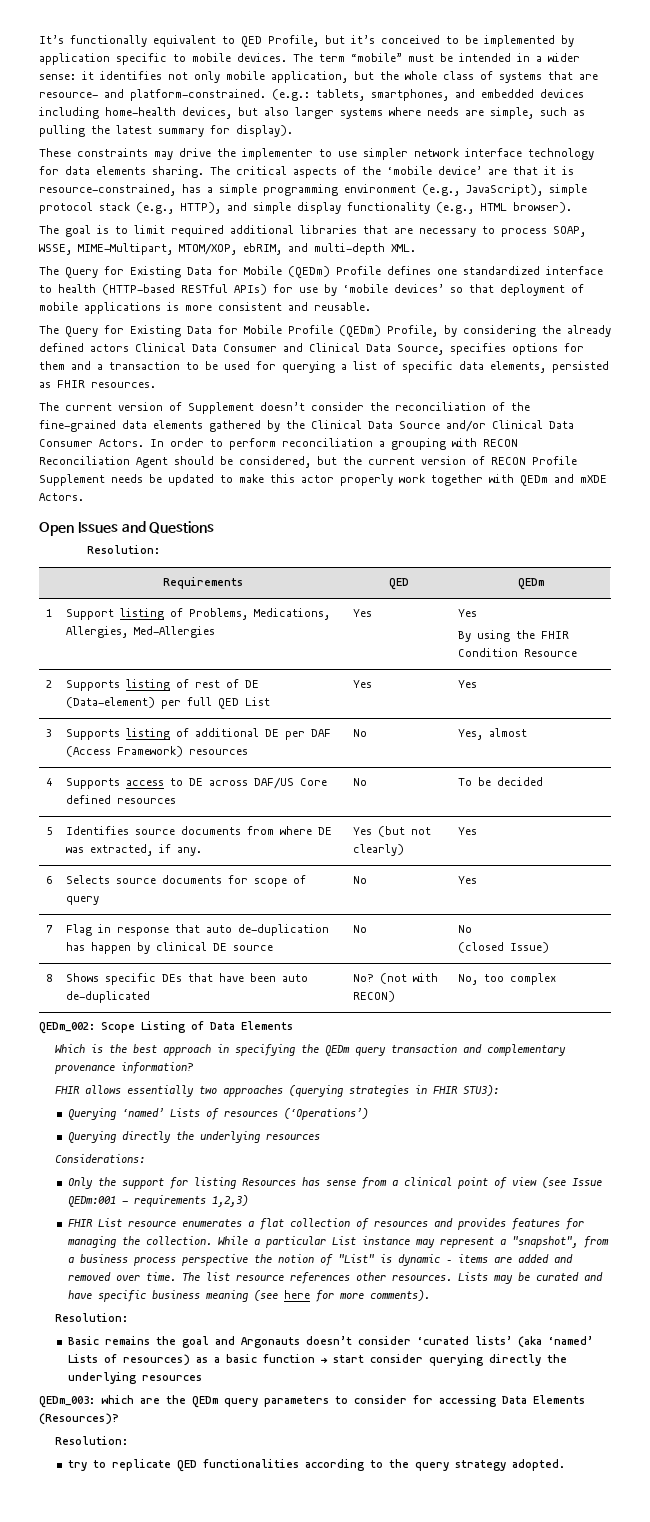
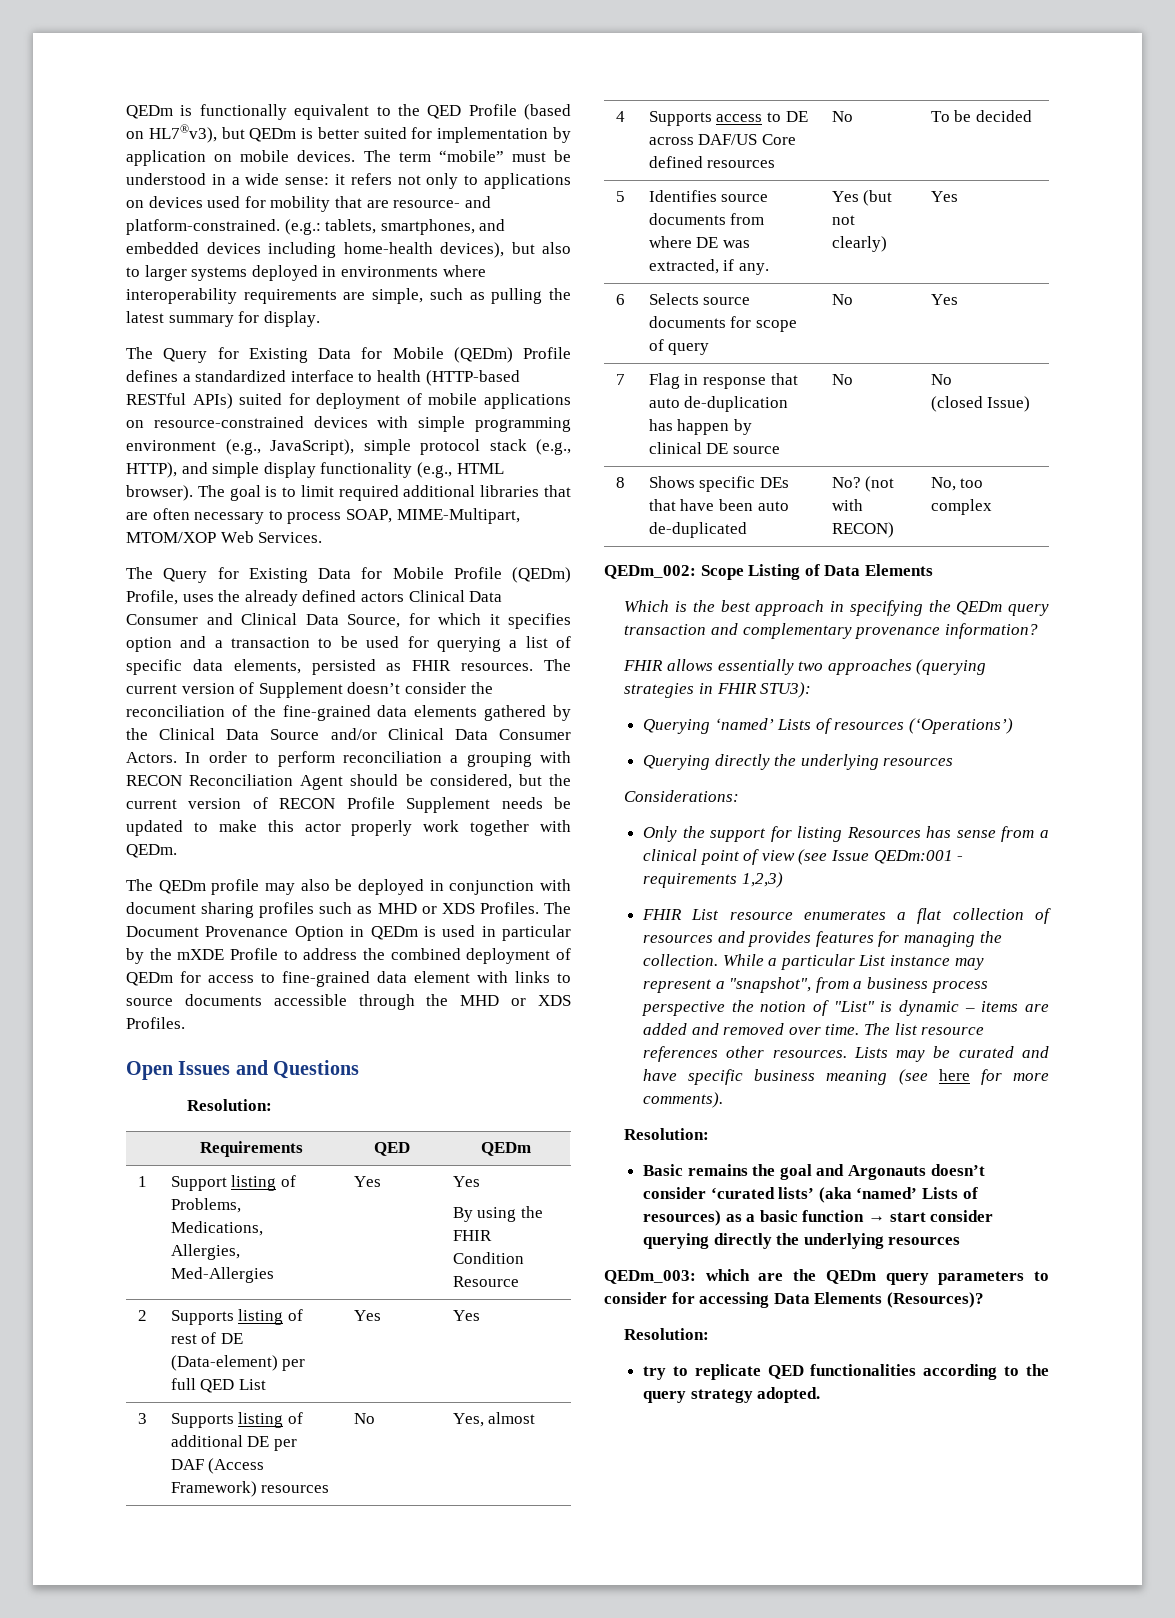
[39,35,64,44] It’s -> [126,105,193,119] QEDm is
[241,35,574,47] [39,53,186,65] QED Profile, but it’s conceived to be implemented by application specific to -> [397,104,571,120] [126,124,571,143] [126,150,233,166] the QED Profile (based on HL7®v3), but QEDm is better suited for implementation by application on
[459,53,511,62] intended -> [126,173,206,185] understood
[548,53,580,62] wider -> [245,173,280,185] wide
[100,71,162,80] identifies -> [350,173,392,185] refers
[226,71,542,83] mobile application, but the whole class of systems -> [464,173,571,189] [126,196,331,212] to applications on devices used for mobility
[182,107,232,119] devices, -> [440,242,504,258] devices),
(289, 111) none -> [126,267,140,277] to
[389,107,459,116] where needs -> [251,265,486,281] [126,288,337,304] deployed in environments where interoperability requirements
[236,125,293,137] [39,148,594,160] [39,166,574,178] [39,184,213,196] display). // These constraints may drive the implementer to use simpler network interface technology for data elements sharing. The critical aspects of the ‘mobile device’ are that it is resource-constrained, has a -> [263,311,320,327] [126,347,571,363] [126,370,520,386] [126,393,571,409] [126,416,409,428] display. // The Query for Existing Data for Mobile (QEDm) Profile defines a standardized interface to health (HTTP-based RESTful APIs) suited for deployment of mobile applications on resource-constrained devices with
(572, 207) // -> (193, 493) none
(413, 231) none -> [152,508,190,520] often
[39,243,416,255] [39,266,603,278] [39,284,584,296] [39,302,371,314] WSSE, MIME-Multipart, MTOM/XOP, ebRIM, and multi-depth XML. // The Query for Existing Data for Mobile (QEDm) Profile defines one standardized interface to health (HTTP-based RESTful APIs) for use by ‘mobile devices’ so that deployment of mobile applications is more consistent and reusable. -> [396,508,520,524] [126,531,323,543] MIME-Multipart, MTOM/XOP Web Services.
[444,325,536,337] by considering -> [182,594,214,602] uses
[450,343,584,355] [39,361,65,370] specifies options for them -> [408,613,571,629] [126,637,172,652] for which it specifies option
(156, 385) // -> (534, 667) none
[520,474,607,486] [39,493,84,501] QEDm and mXDE Actors. -> [126,844,177,858] [126,879,571,895] [126,902,571,918] [126,925,571,941] [126,948,571,964] [126,971,571,987] [126,994,571,1010] [126,1017,185,1029] QEDm. // The QEDm profile may also be deployed in conjunction with document sharing profiles such as MHD or XDS Profiles. The Document Provenance Option in QEDm is used in particular by the mXDE Profile to address the combined deployment of QEDm for access to fine-grained data element with links to source documents accessible through the MHD or XDS Profiles.

